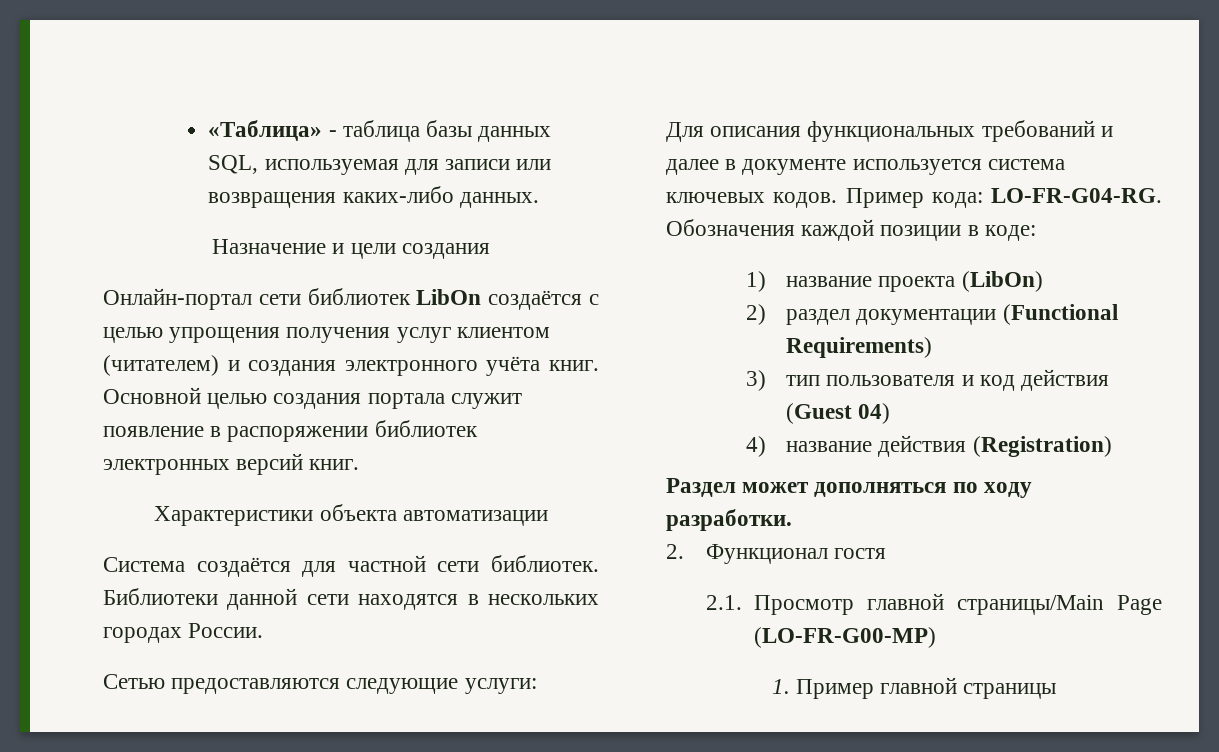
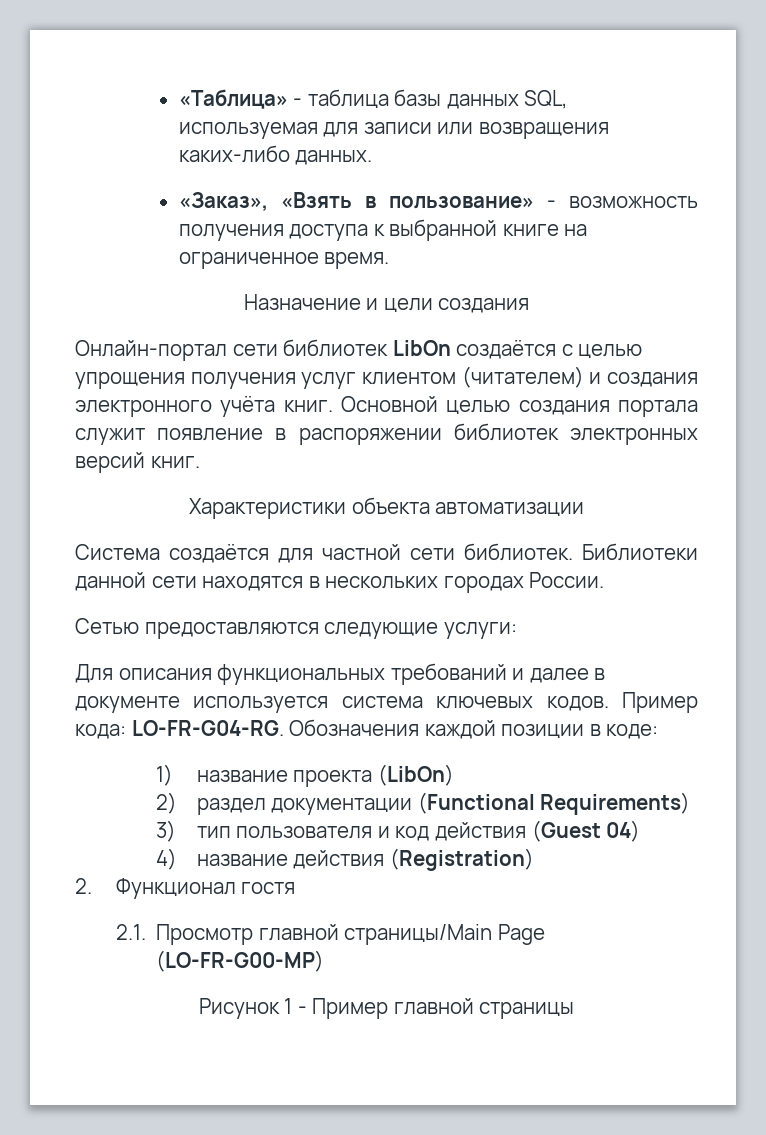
(539, 200) none -> [178,192,698,211] [178,219,588,241] [178,252,390,269] // «Заказ», «Взять в пользование» - возможность получения доступа к выбранной книге на ограниченное время.
[666,478,1032,498] [666,509,792,531] // Раздел может дополняться по ходу разработки. -> (534, 859) none
[771,679,790,694] 1. -> [198,998,307,1019] Рисунок 1 -

